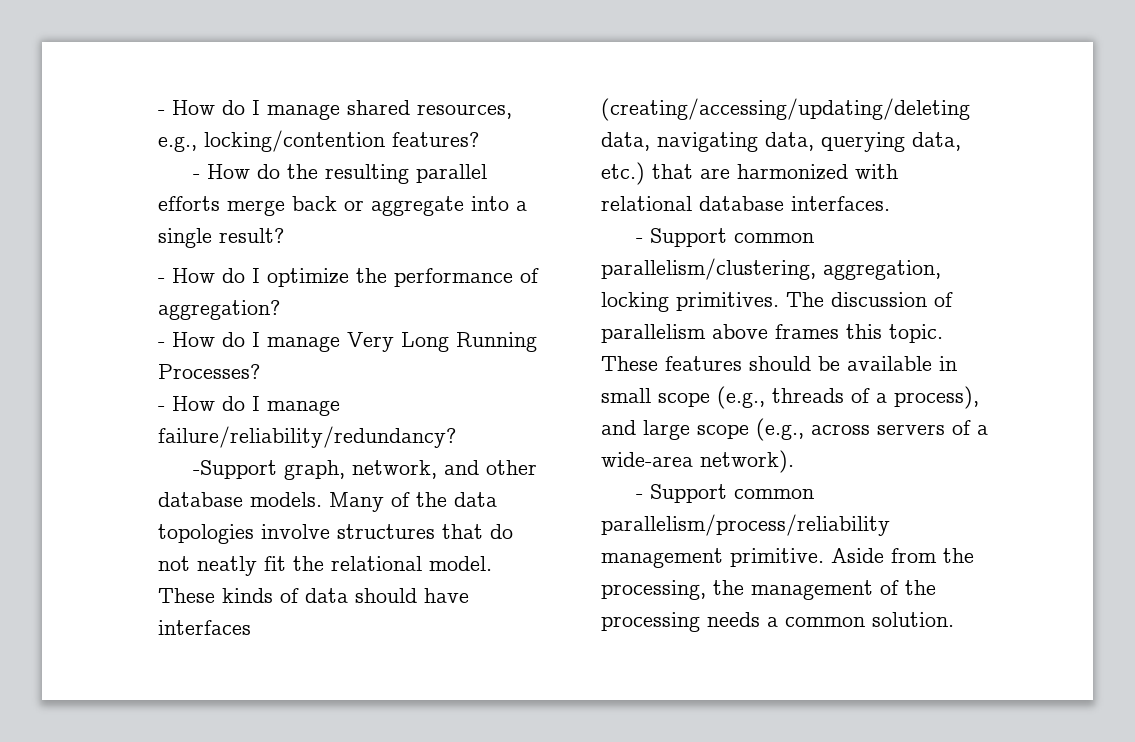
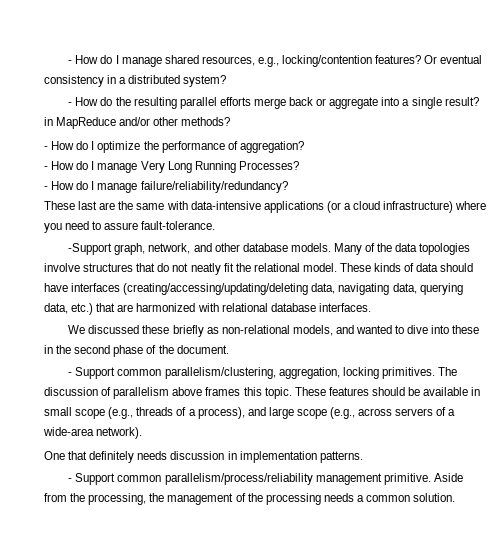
(479, 139) none -> [424,55,483,64] [44,75,227,87] Or eventual consistency in a distributed system?
(284, 235) none -> [44,117,231,129] in MapReduce and/or other methods?
(456, 437) none -> [44,201,487,213] [44,221,216,233] // These last are the same with data-intensive applications (or a cloud infrastructure) where you need to assure fault-tolerance.
(890, 203) none -> [68,325,480,337] [44,345,229,357] // We discussed these briefly as non-relational models, and wanted to dive into these in the second phase of the document.
(794, 461) none -> [44,451,363,463] // One that definitely needs discussion in implementation patterns.

